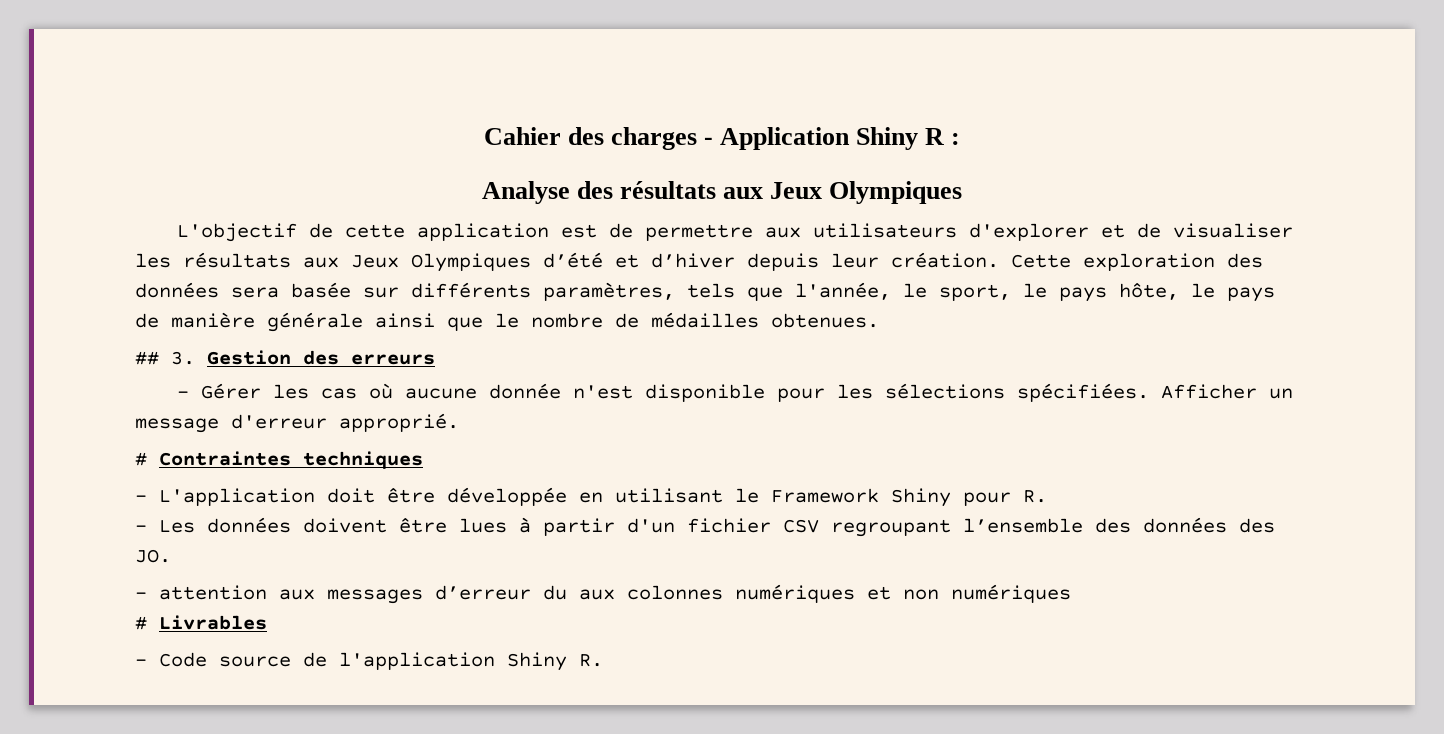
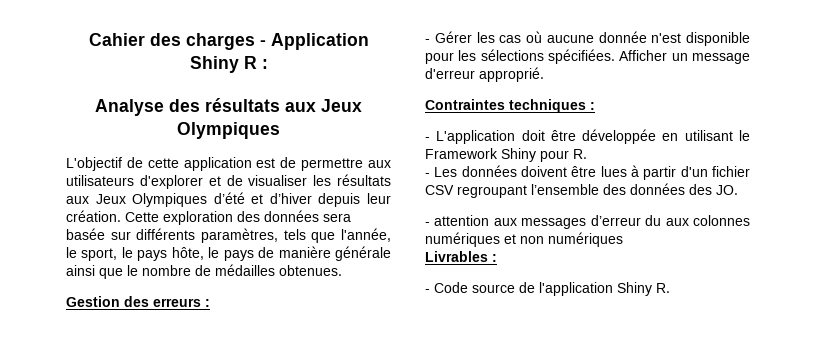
[135,351,195,365] ## 3. -> (342, 270) none
(435, 359) none -> [205,299,210,307] :
[135,452,147,466] # -> (544, 74) none
(423, 460) none -> [590,102,595,110] :
[135,616,147,630] # -> (623, 239) none
(267, 622) none -> [492,254,497,262] :

